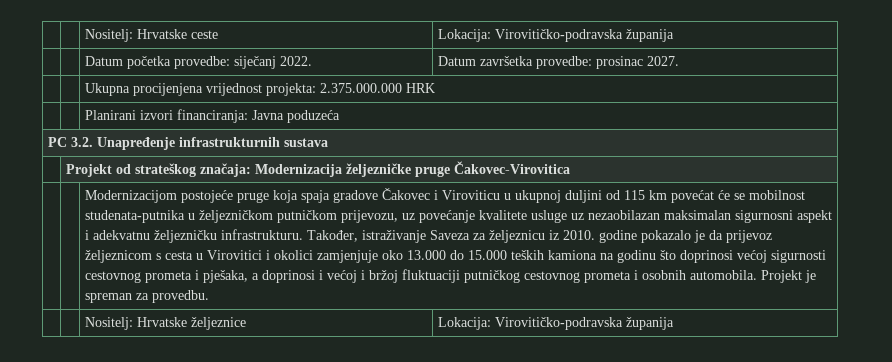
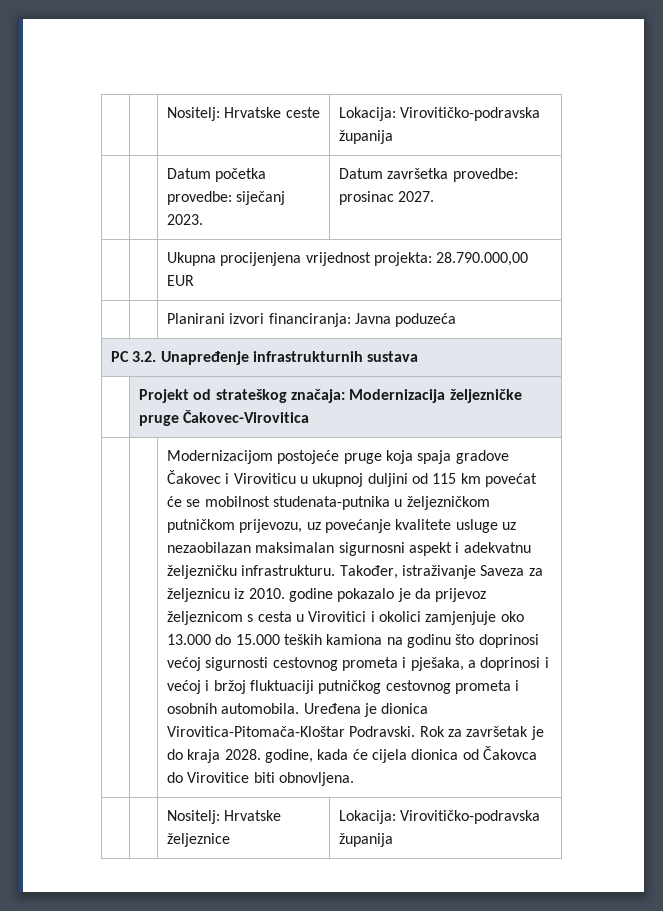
[279,56,312,66] 2022. -> [167,214,204,225] 2023.
[319,83,435,93] 2.375.000.000 HRK -> [436,252,529,266] [167,275,195,286] 28.790.000,00 EUR
[760,270,816,283] [84,290,209,303] Projekt je spreman za provedbu. -> [303,703,429,717] [167,726,544,740] [167,746,537,763] [167,772,355,786] Uređena je dionica Virovitica-Pitomača-Kloštar Podravski. Rok za završetak je do kraja 2028. godine, kada će cijela dionica od Čakovca do Virovitice biti obnovljena.

